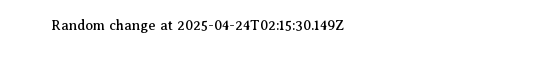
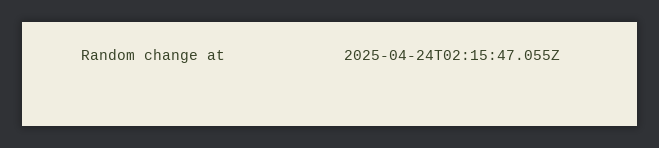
[177,20,344,31] 2025-04-24T02:15:30.149Z -> [344,50,560,60] 2025-04-24T02:15:47.055Z

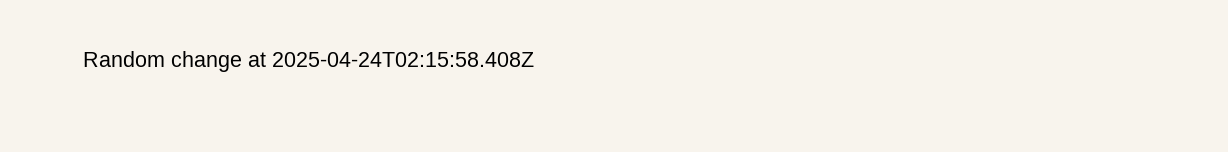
[344,50,560,60] 2025-04-24T02:15:47.055Z -> [272,52,534,67] 2025-04-24T02:15:58.408Z

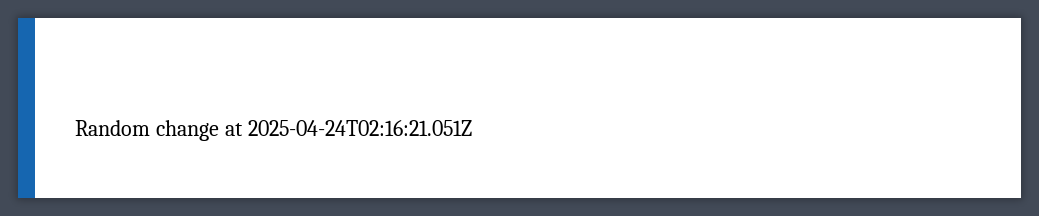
[272,52,534,67] 2025-04-24T02:15:58.408Z -> [247,120,472,136] 2025-04-24T02:16:21.051Z

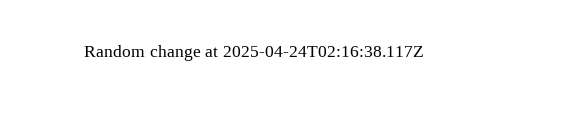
[247,120,472,136] 2025-04-24T02:16:21.051Z -> [223,46,425,57] 2025-04-24T02:16:38.117Z

